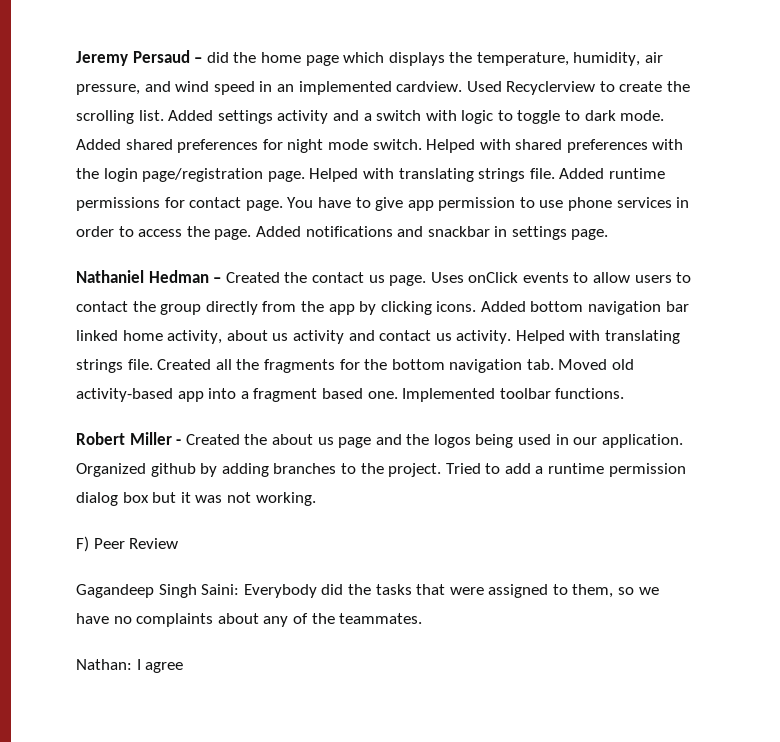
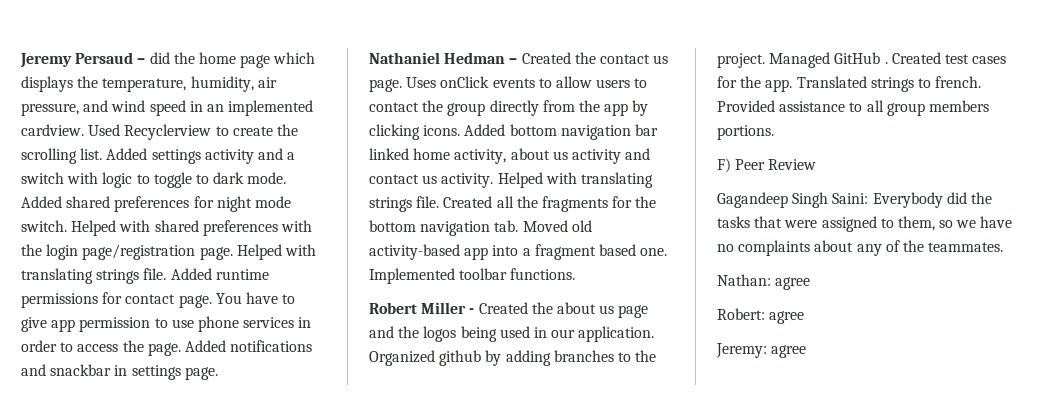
[445,463,686,477] [76,492,316,506] Tried to add a runtime permission dialog box but it was not working. -> [769,52,1007,68] [717,76,982,92] [717,100,989,116] [717,125,774,140] Managed GitHub . Created test cases for the app. Translated strings to french. Provided assistance to all group members portions.
[136,659,184,673] I agree -> [775,277,811,290] [717,308,805,324] [716,343,807,358] agree // Robert: agree // Jeremy: agree

